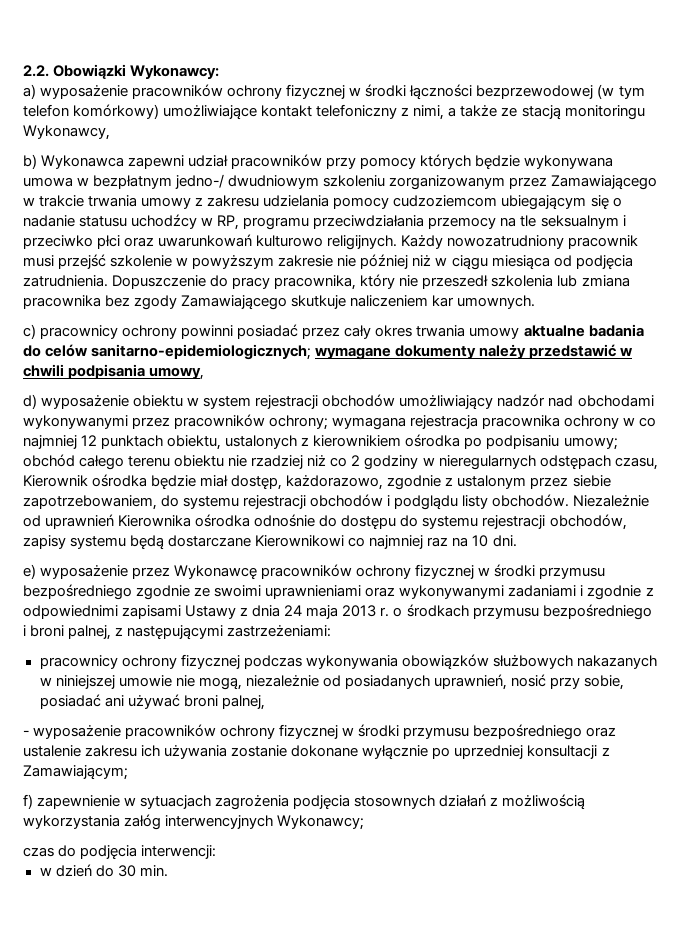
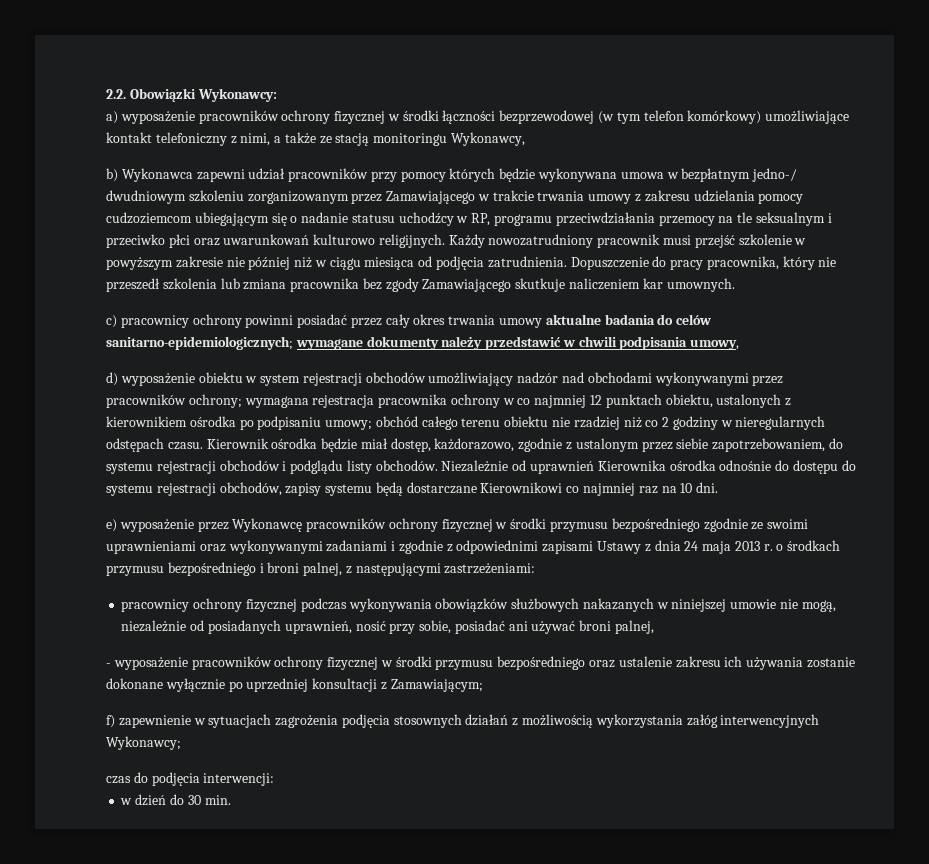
[614,457,658,470] czasu, -> [167,442,203,450] czasu.

